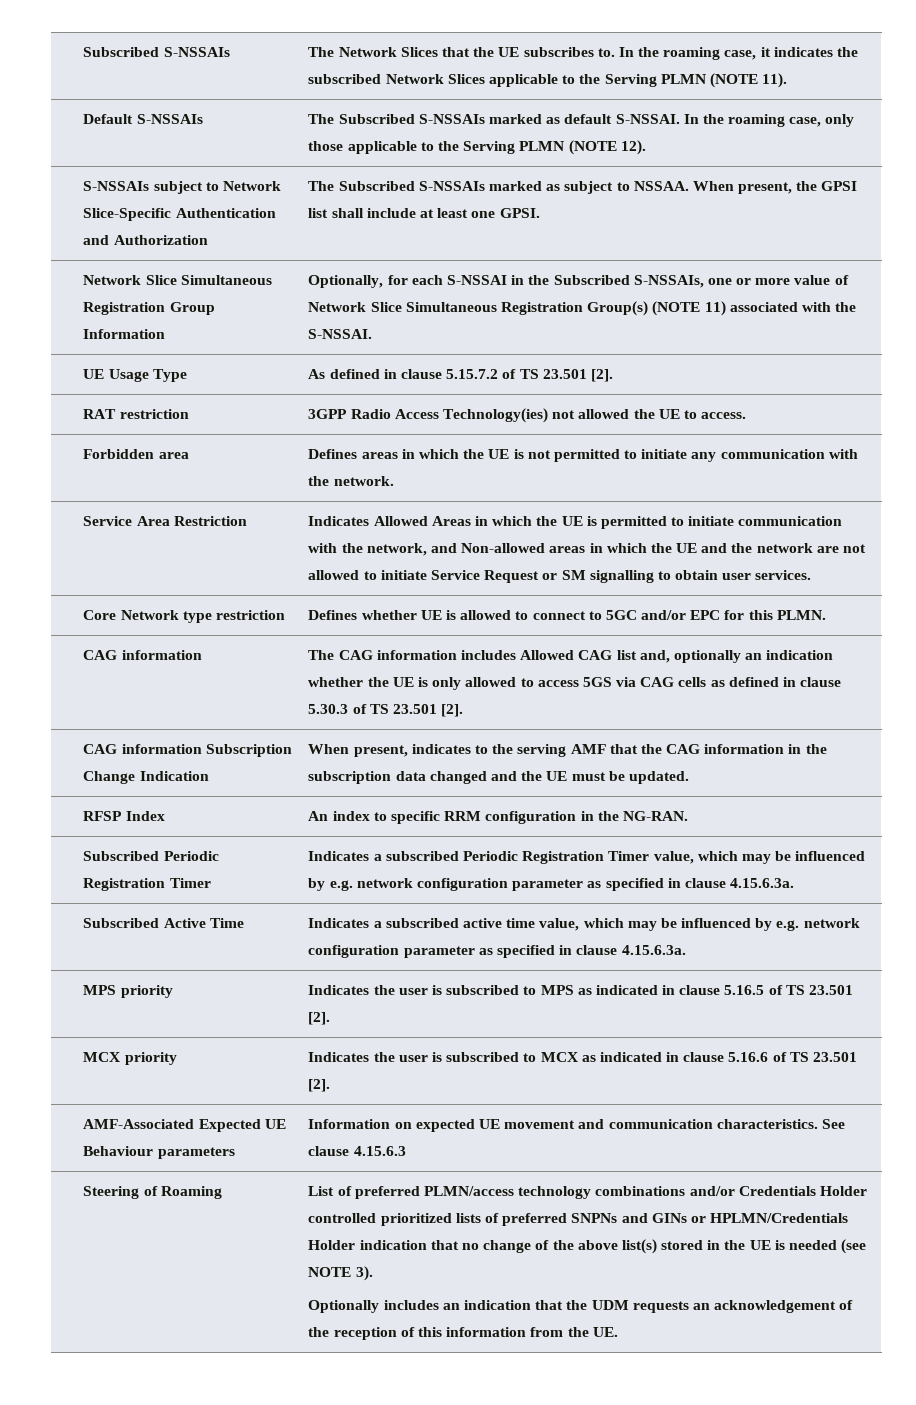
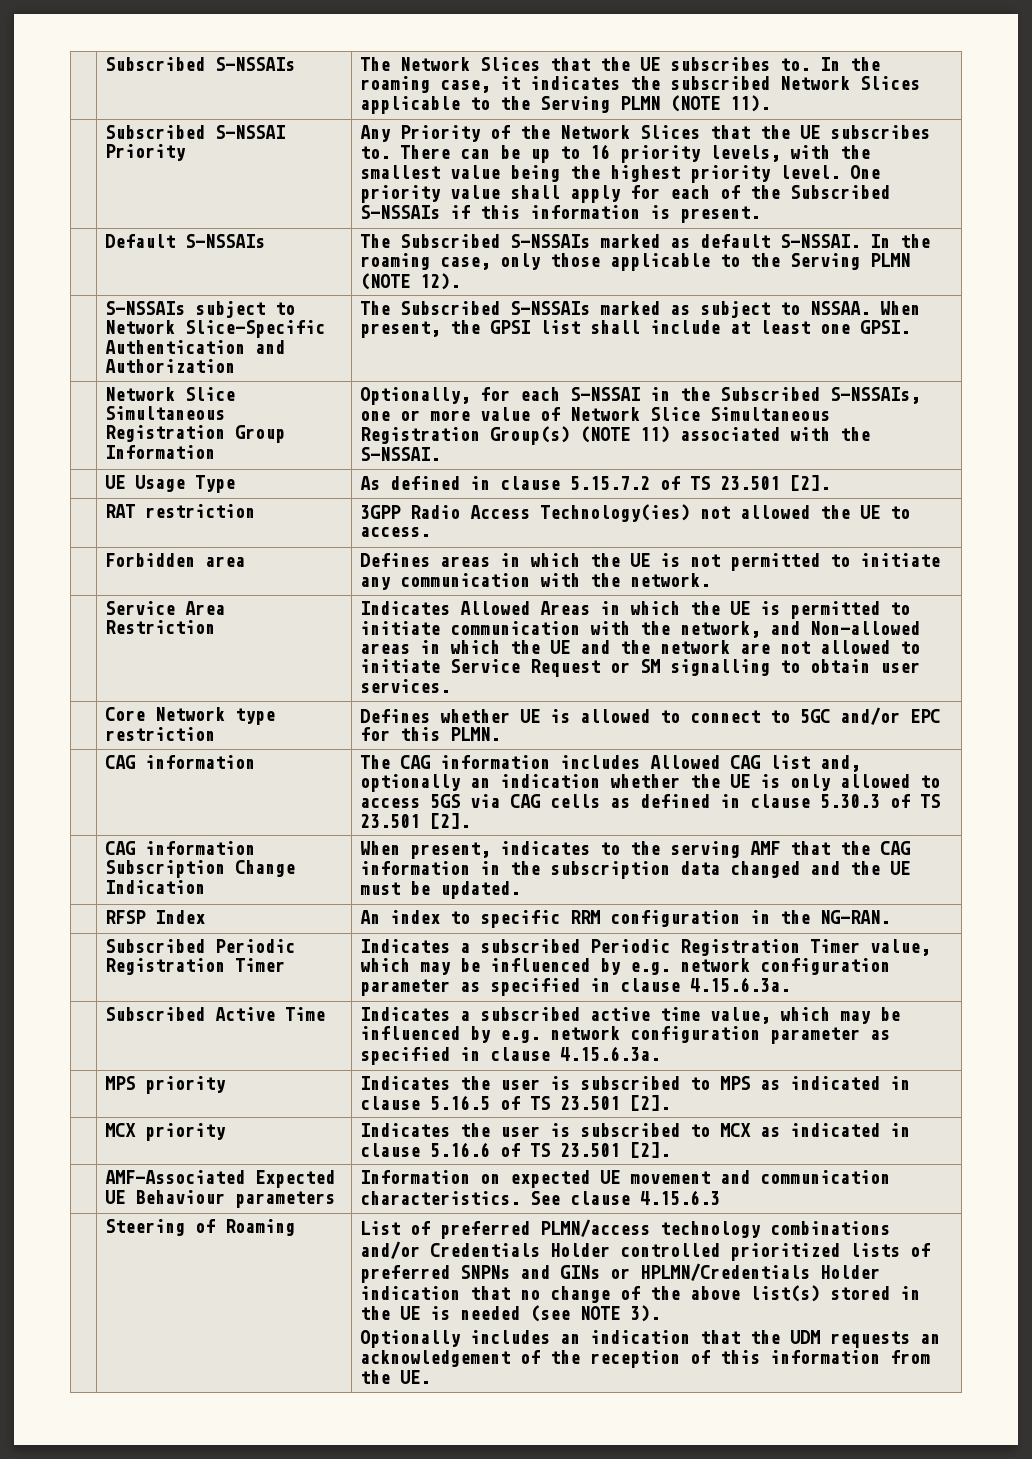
(788, 80) none -> [104,125,285,139] [104,144,186,161] [359,125,930,142] [359,144,870,163] [359,165,880,183] [359,185,890,203] [359,205,760,223] // | Subscribed S-NSSAI Priority | Any Priority of the Network Slices that the UE subscribes to. There can be up to 16 priority levels, with the smallest value being the highest priority level. One priority value shall apply for each of the Subscribed S-NSSAIs if this information is present.

